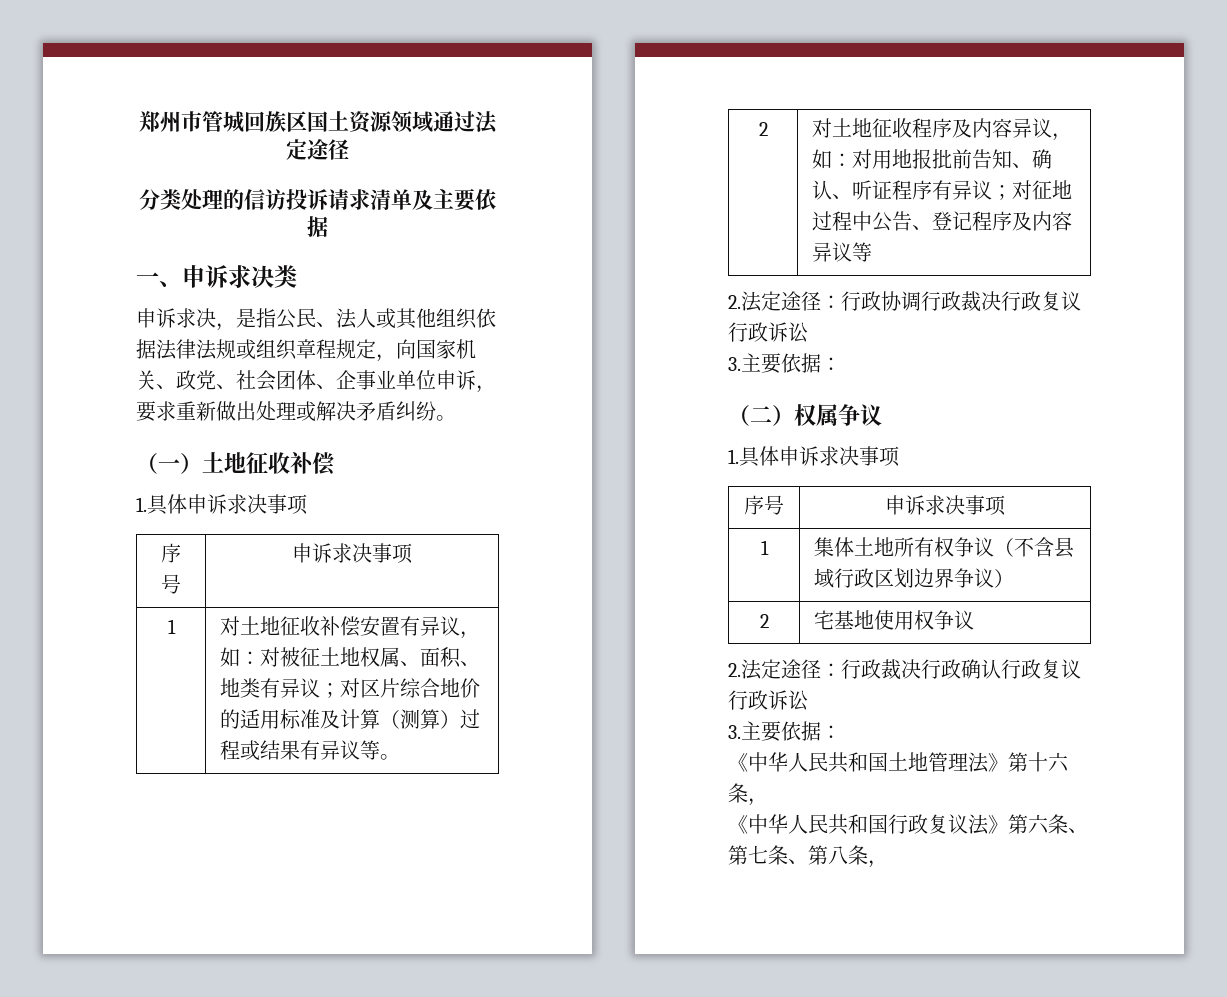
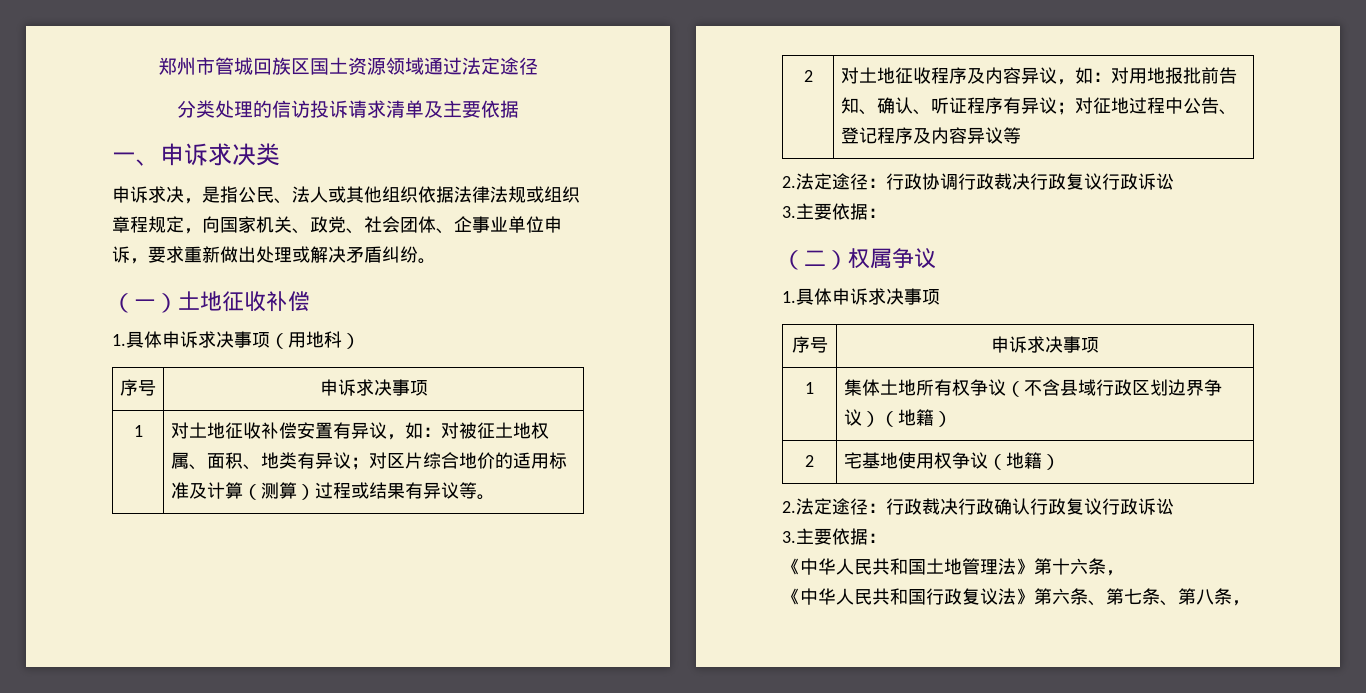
(308, 504) none -> [270,331,360,349] （用地科）
(1015, 578) none -> [879,409,952,427] （地籍）
(975, 620) none -> [987,452,1060,470] （地籍）

